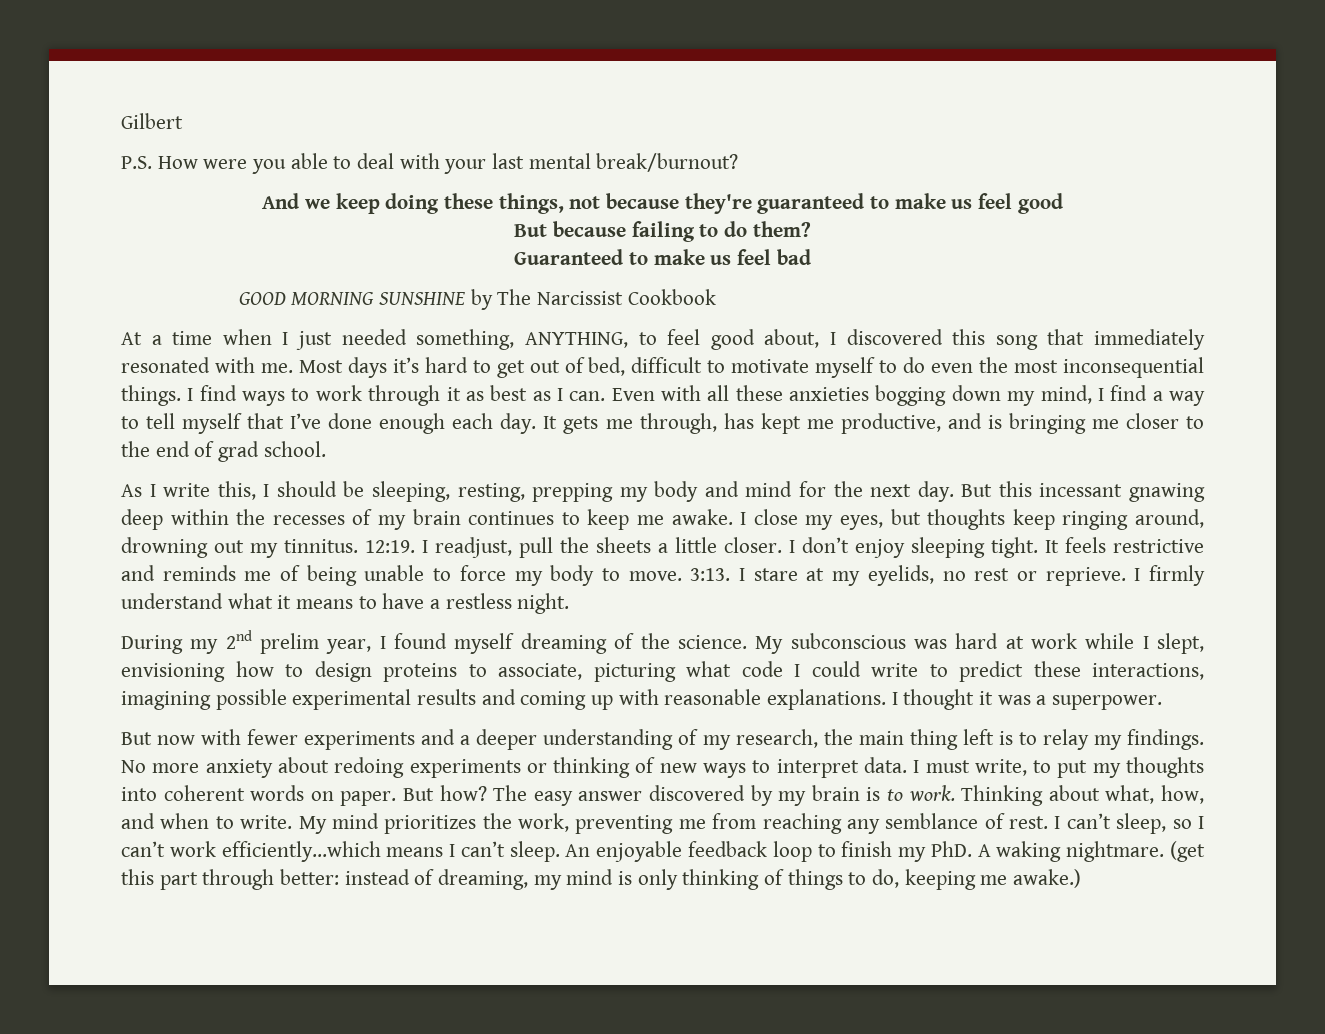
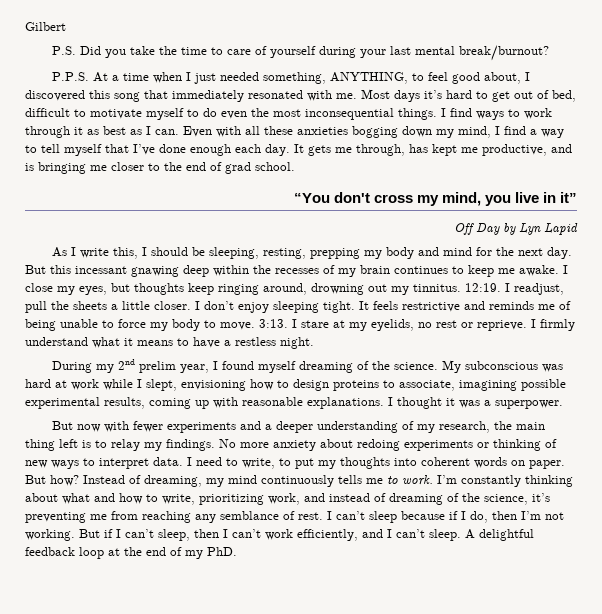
[157,153,739,174] [262,193,1063,214] [514,221,811,242] [514,249,811,265] [238,289,716,310] How were you able to deal with your last mental break/burnout? // And we keep doing these things, not because they're guaranteed to make us feel good // But because failing to do them? // Guaranteed to make us feel bad // GOOD MORNING SUNSHINE by The Narcissist Cookbook // -> [79,45,549,61] [51,72,89,81] Did you take the time to care of yourself during your last mental break/burnout? // P.P.S.
(326, 449) none -> [293,192,577,206] [454,223,578,235] // “You don't cross my mind, you live in it” // Off Day by Lyn Lapid
[593,661,1204,682] picturing what code I could write to predict these interactions, -> (455, 385) none
[417,689,516,705] results and -> [104,397,145,409] results,
[925,760,970,773] must -> [196,457,238,466] need to
[493,785,1205,806] [121,813,570,834] The easy answer discovered by my brain is to work. Thinking about what, how, and when to write. My mind prioritizes the work, -> [83,475,573,487] [25,493,550,505] Instead of dreaming, my mind continuously tells me to work. I’m constantly thinking about what and how to write, prioritizing work, and instead of dreaming of the science, it’s
[1116,813,1192,834] sleep, so -> [369,511,564,523] [25,529,219,541] sleep because if I do, then I’m not working. But if I can’t sleep, then
[221,841,444,862] efficiently…which means -> [297,529,383,541] efficiently, and
[565,841,1206,862] [121,869,1082,890] An enjoyable feedback loop to finish my PhD. A waking nightmare. (get this part through better: instead of dreaming, my mind is only thinking of things to do, keeping me awake.) -> [465,529,534,541] [25,547,237,559] A delightful feedback loop at the end of my PhD.

